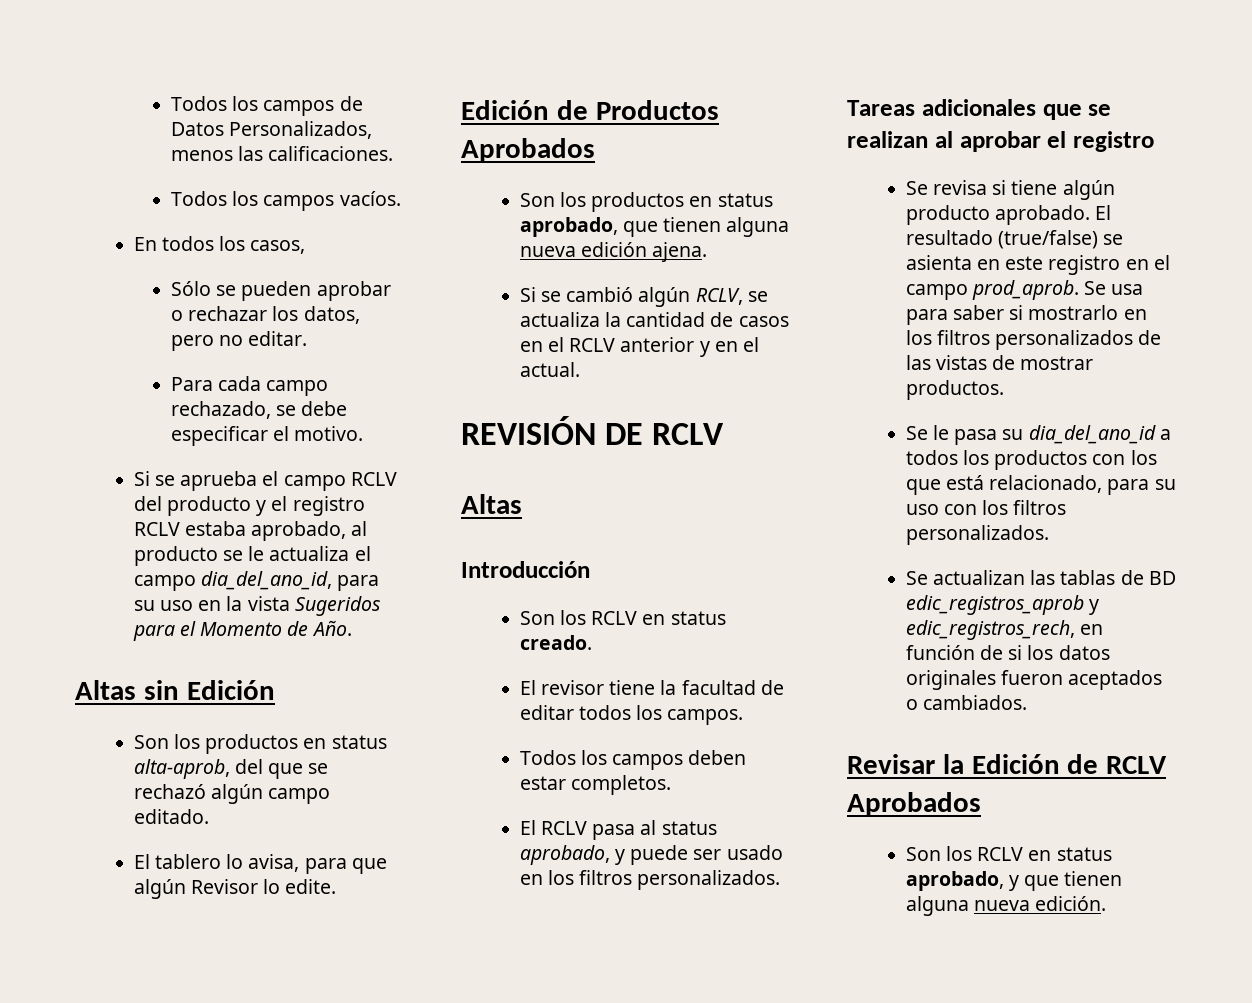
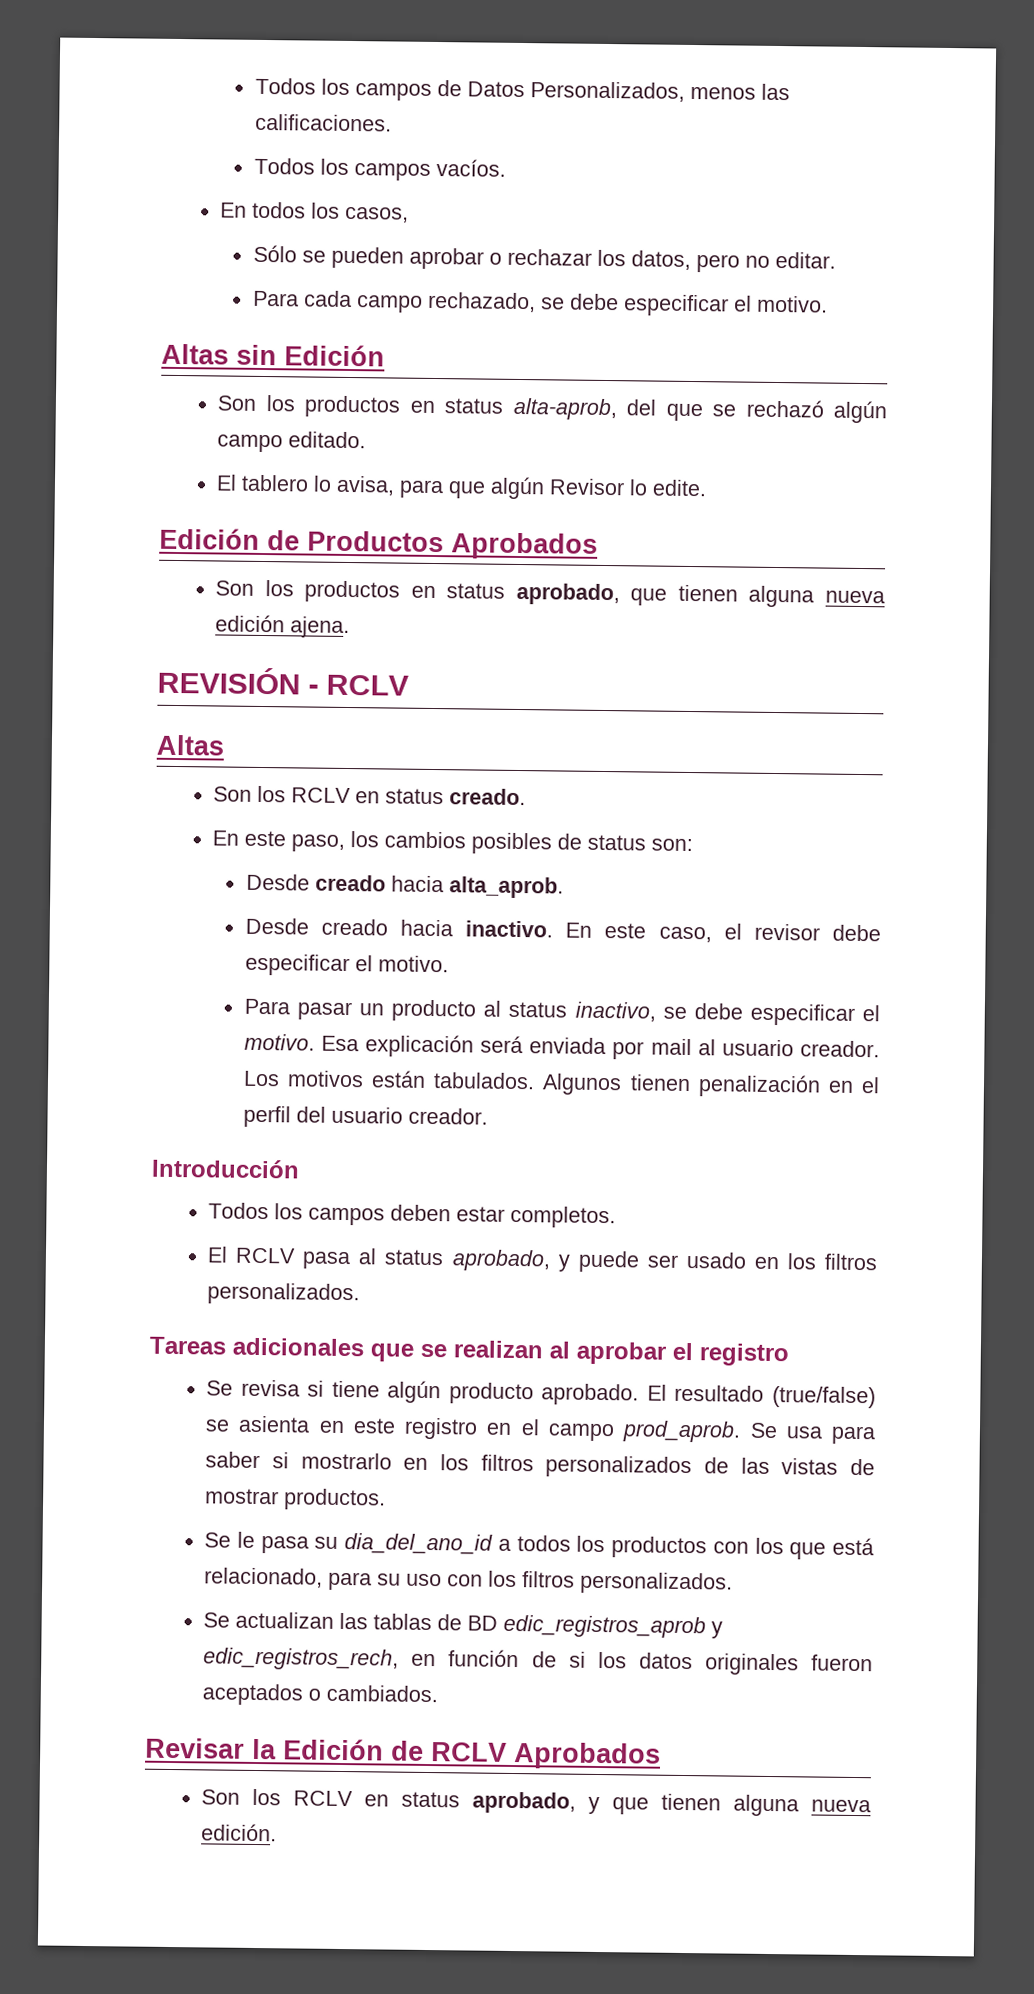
[133,471,397,491] [133,496,365,516] [133,521,368,541] [133,546,371,566] [133,571,380,591] [133,596,381,616] [132,620,352,641] // Si se aprueba el campo RCLV del producto y el registro RCLV estaba aprobado, al producto se le actualiza el campo dia_del_ano_id, para su uso en la vista Sugeridos para el Momento de Año. -> (828, 304) none
[519,287,768,307] [519,312,789,327] [519,337,760,357] [519,362,580,377] // Si se cambió algún RCLV, se actualiza la cantidad de casos en el RCLV anterior y en el actual. -> (351, 627) none
[605,423,644,445] DE -> [308,684,320,695] -
[461,561,590,578] // Introducción -> (225, 745) none
[519,680,784,695] [519,705,744,725] El revisor tiene la facultad de editar todos los campos. -> [212,830,694,855] [245,873,564,899] [244,917,882,943] [244,953,449,977] [243,998,880,1026] [243,1033,881,1060] [242,1070,880,1098] [242,1105,488,1128] [151,1158,300,1179] En este paso, los cambios posibles de status son: // Desde creado hacia alta_aprob. // Desde creado hacia inactivo. En este caso, el revisor debe especificar el motivo. // Para pasar un producto al status inactivo, se debe especificar el motivo. Esa explicación será enviada por mail al usuario creador. Los motivos están tabulados. Algunos tienen penalización en el perfil del usuario creador. // Introducción

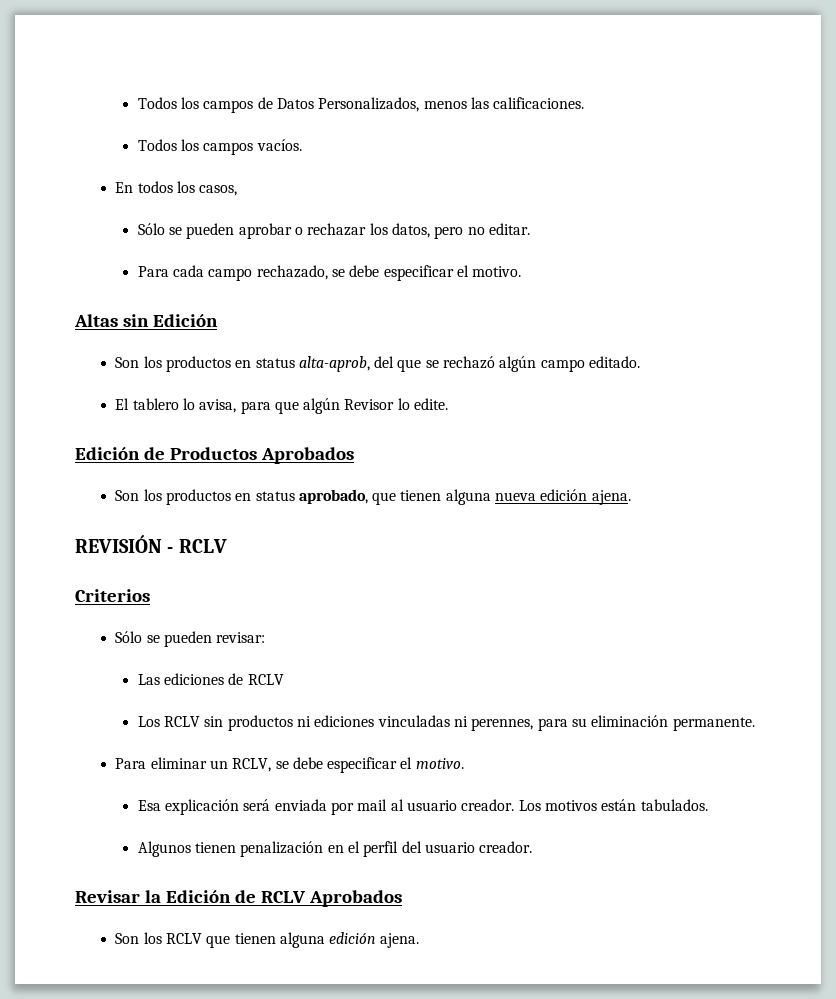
[156,734,225,756] [213,785,527,806] [212,830,694,855] [245,873,564,899] [244,917,882,943] [244,953,449,977] [243,998,880,1026] [243,1033,315,1051] Altas // Son los RCLV en status creado. // En este paso, los cambios posibles de status son: // Desde creado hacia alta_aprob. // Desde creado hacia inactivo. En este caso, el revisor debe especificar el motivo. // Para pasar un producto al status inactivo, se debe especificar el motivo. -> [75,589,150,602] [115,631,266,647] [137,673,284,685] [137,715,755,731] [115,757,464,773] Criterios // Sólo se pueden revisar: // Las ediciones de RCLV // Los RCLV sin productos ni ediciones vinculadas ni perennes, para su eliminación permanente. // Para eliminar un RCLV, se debe especificar el motivo. //
(536, 1081) none -> (708, 805) //
[151,1158,300,1179] [208,1202,617,1229] [207,1246,878,1273] [207,1282,361,1306] [149,1336,789,1367] [206,1379,876,1409] [205,1415,877,1445] [205,1451,875,1479] [205,1488,387,1511] [204,1531,874,1560] [204,1567,734,1595] [203,1611,724,1639] [203,1647,873,1676] [202,1683,439,1706] // Introducción // Todos los campos deben estar completos. // El RCLV pasa al status aprobado, y puede ser usado en los filtros personalizados. // Tareas adicionales que se realizan al aprobar el registro // Se revisa si tiene algún producto aprobado. El resultado (true/false) se asienta en este registro en el campo prod_aprob. Se usa para saber si mostrarlo en los filtros personalizados de las vistas de mostrar productos. // Se le pasa su dia_del_ano_id a todos los productos con los que está relacionado, para su uso con los filtros personalizados. // Se actualizan las tablas de BD edic_registros_aprob y edic_registros_rech, en función de si los datos originales fueron aceptados o cambiados. -> (533, 847) none
[364,1791,871,1817] [201,1823,278,1842] en status aprobado, y que tienen alguna nueva edición. -> [206,932,420,948] que tienen alguna edición ajena.

